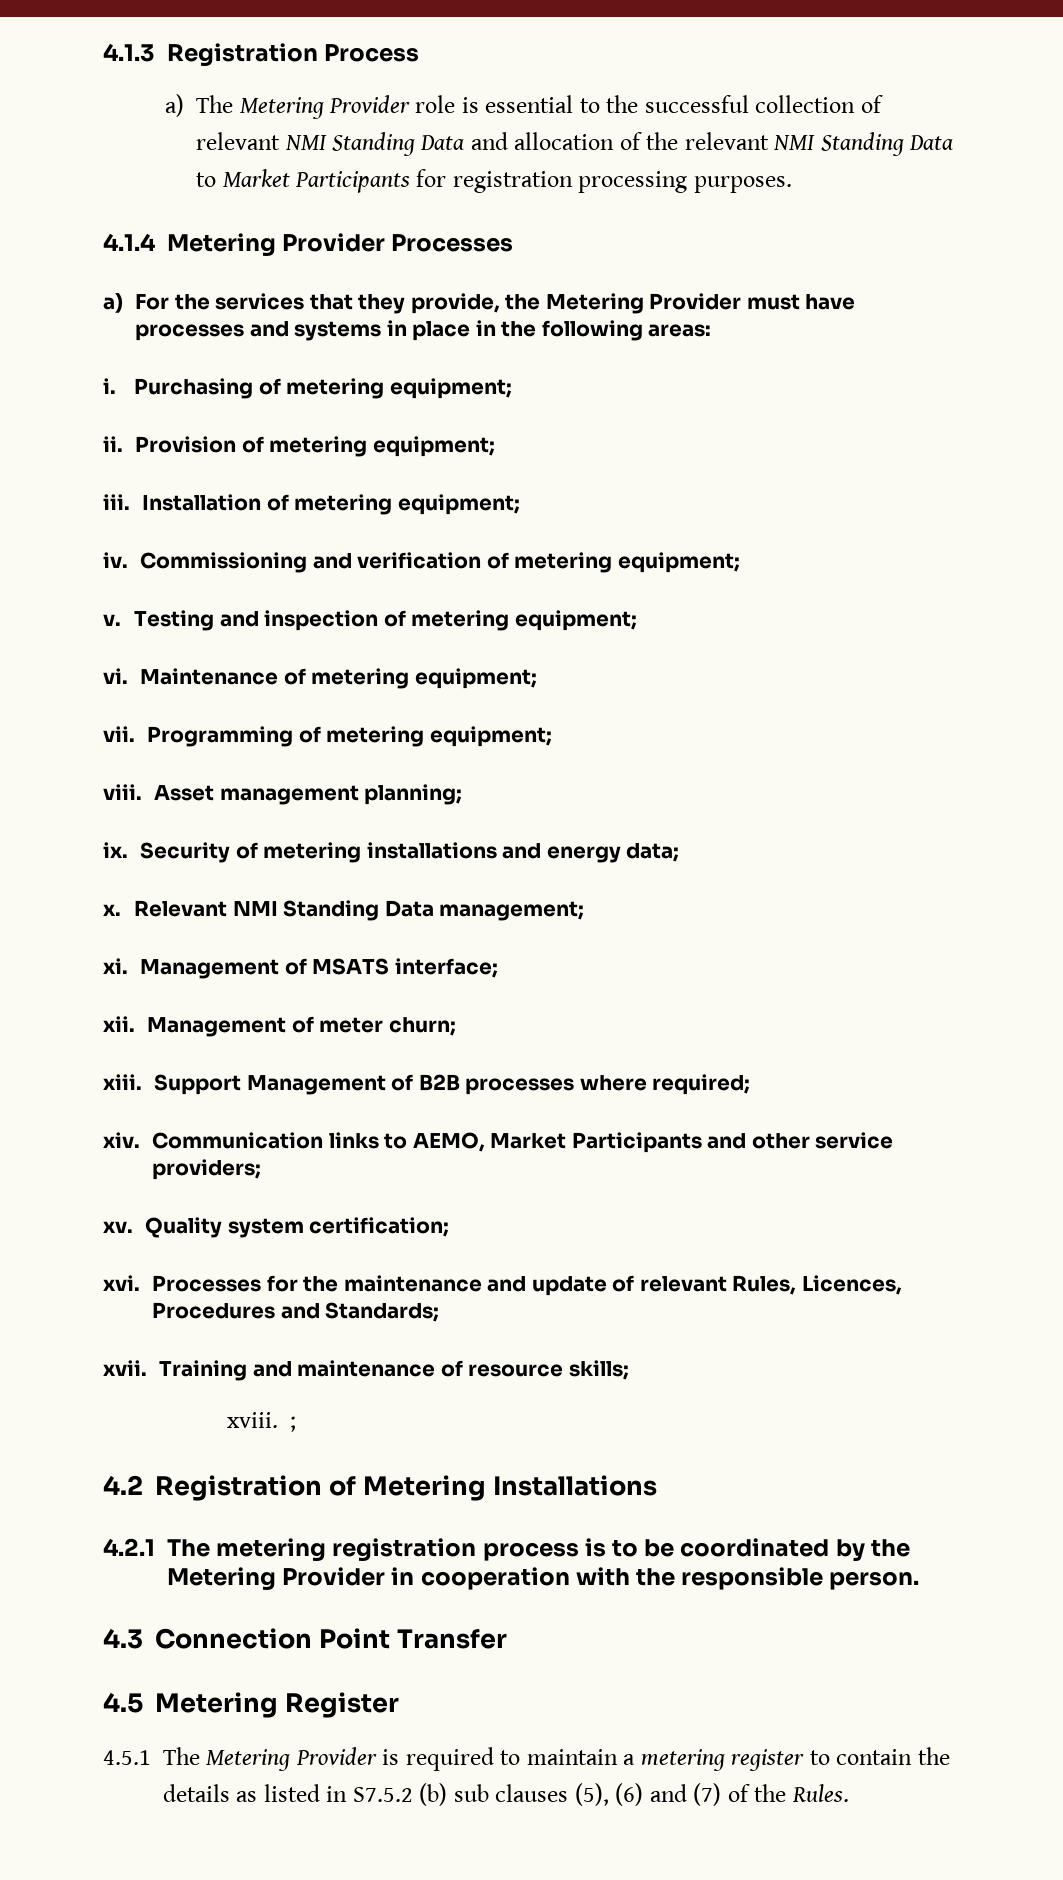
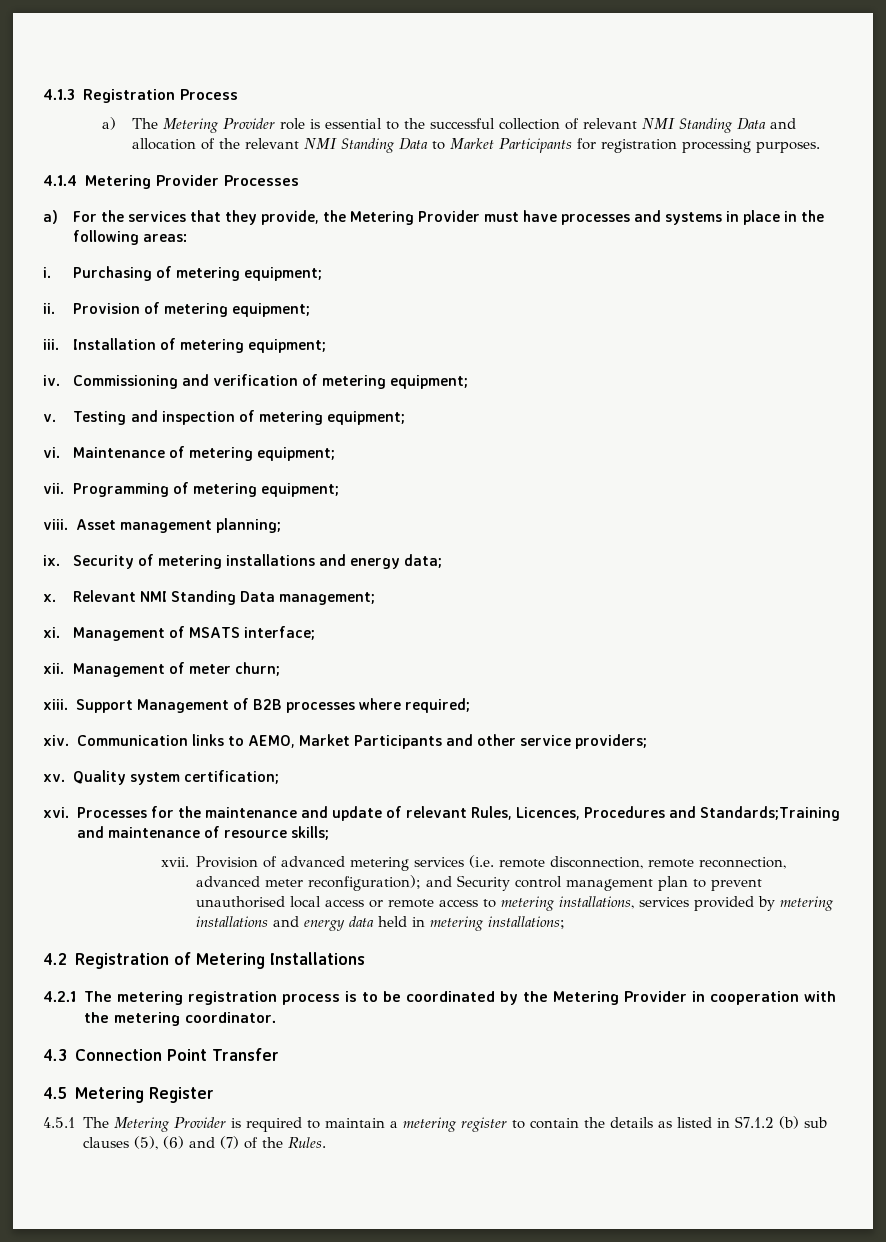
[325,1302,440,1322] [103,1360,247,1381] Standards; // xvii. Training -> [700,806,841,821] Standards;Training
[227,1412,297,1432] xviii. ; -> [160,855,787,871] [196,875,763,891] [196,896,835,911] [196,916,566,931] xvii. Provision of advanced metering services (i.e. remote disconnection, remote reconnection, advanced meter reconfiguration); and Security control management plan to prevent unauthorised local access or remote access to metering installations, services provided by metering installations and energy data held in metering installations;
[681,1567,920,1590] responsible person. -> [113,1012,276,1026] metering coordinator.
[352,1787,413,1802] S7.5.2 -> [735,1116,775,1128] S7.1.2

